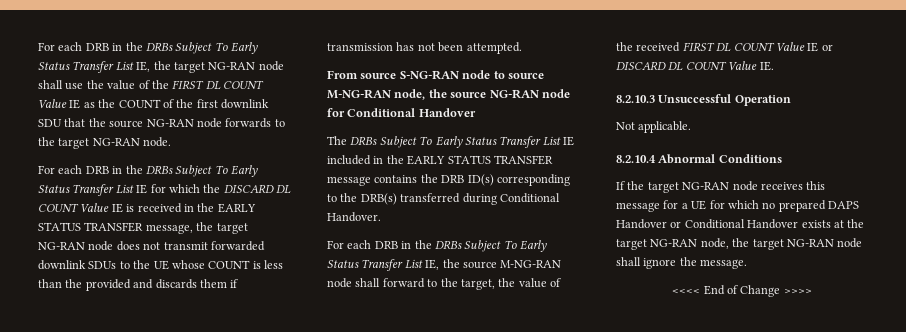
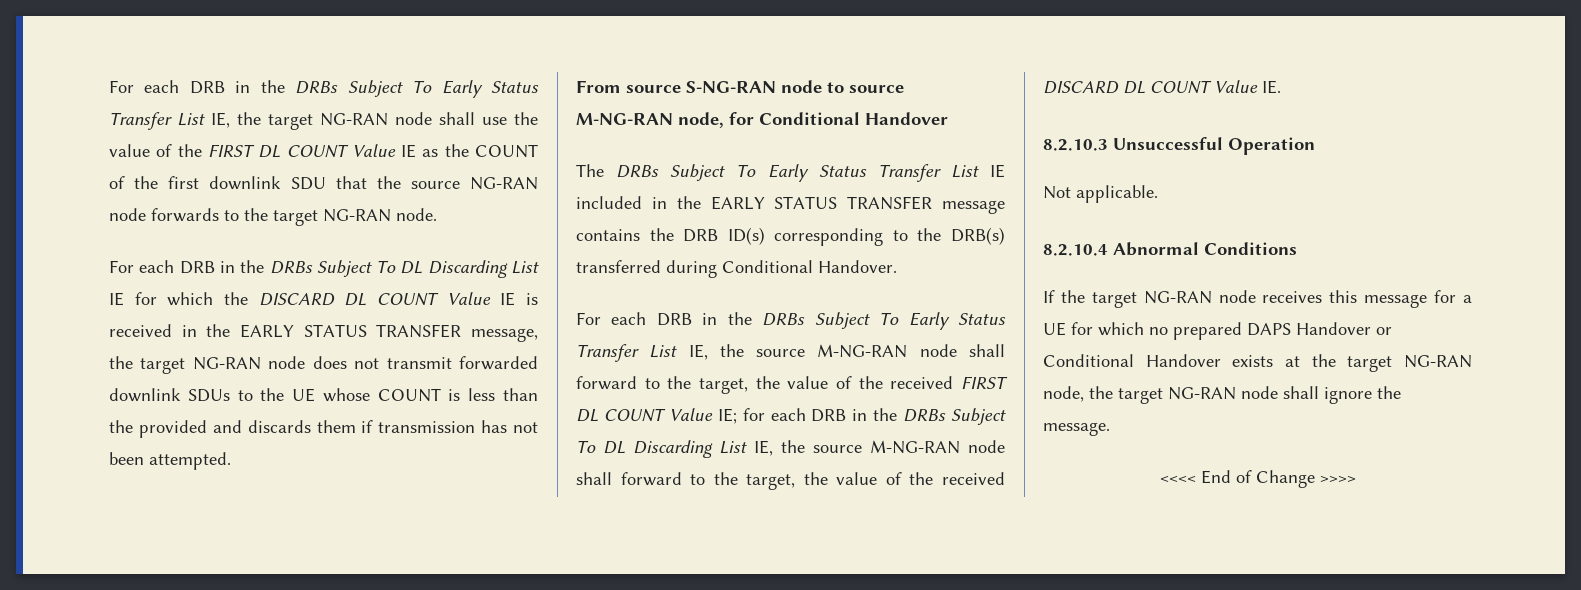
[231,165,258,177] [38,184,115,196] Early Status Transfer -> [400,260,508,278] DL Discarding
[428,89,570,99] the source NG-RAN node -> (724, 120) none
[807,42,833,52] IE or -> [717,408,1006,425] [576,440,1005,458] [576,472,1005,490] IE; for each DRB in the DRBs Subject To DL Discarding List IE, the source M-NG-RAN node shall forward to the target, the value of the received

